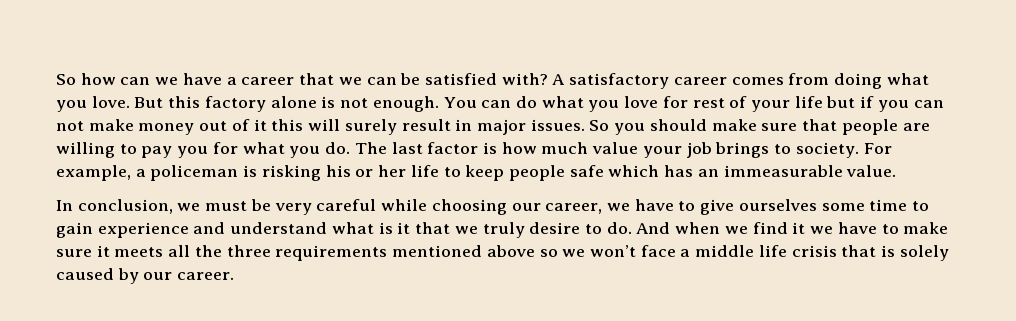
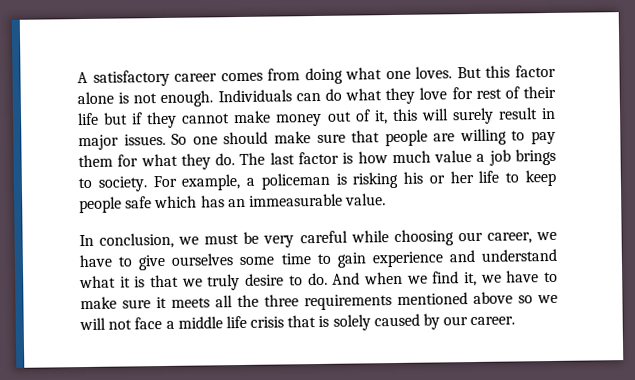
[56,73,548,85] So how can we have a career that we can be satisfied with? -> (77, 77) none
[56,96,130,112] you love. -> [385,66,453,80] one loves.
[204,96,266,112] factory -> [515,64,556,78] factor
[443,97,477,108] You -> [217,89,292,103] Individuals
[588,100,620,112] you -> [385,87,416,105] they
[751,100,791,112] your -> [522,85,556,99] their
[877,100,944,112] [56,121,84,131] you can not -> [146,111,231,129] they cannot
[253,119,267,131] it -> [373,110,388,125] it,
[614,123,646,135] you -> [192,136,218,145] one
[177,146,209,158] you -> [78,154,113,168] them
[289,146,321,158] you -> [180,153,211,170] they
[642,146,682,158] your -> [476,153,486,162] a
[378,222,411,234] is it -> [119,276,146,288] it is
[792,222,806,234] it -> [463,271,477,287] it,
[589,245,636,257] won’t -> [79,317,133,331] will not

